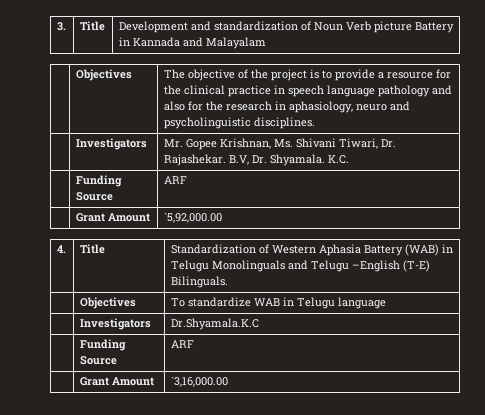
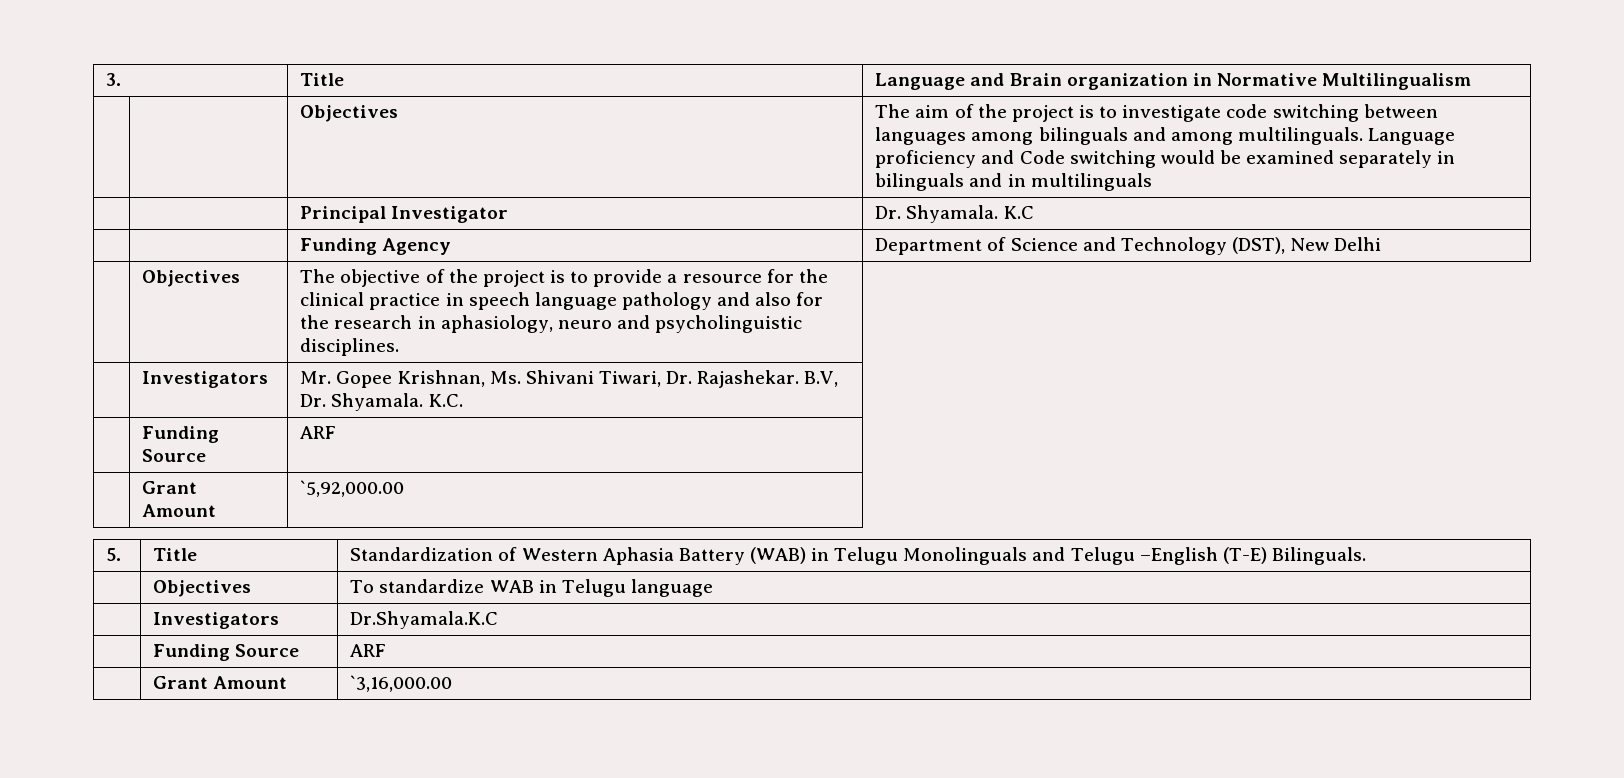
[118,21,454,33] [118,37,266,49] Development and standardization of Noun Verb picture Battery in Kannada and Malayalam -> [875,73,1472,90] [300,105,399,122] [875,104,1438,122] [875,127,1456,145] [875,150,1456,168] [875,173,1152,191] [300,206,509,223] [875,205,1034,223] [300,238,452,255] [875,237,1382,255] Language and Brain organization in Normative Multilingualism // | | Objectives | The aim of the project is to investigate code switching between languages among bilinguals and among multilinguals. Language proficiency and Code switching would be examined separately in bilinguals and in multilinguals // | | Principal Investigator | Dr. Shyamala. K.C // | | Funding Agency | Department of Science and Technology (DST), New Delhi
[56,245,66,253] 4. -> [106,548,122,561] 5.

